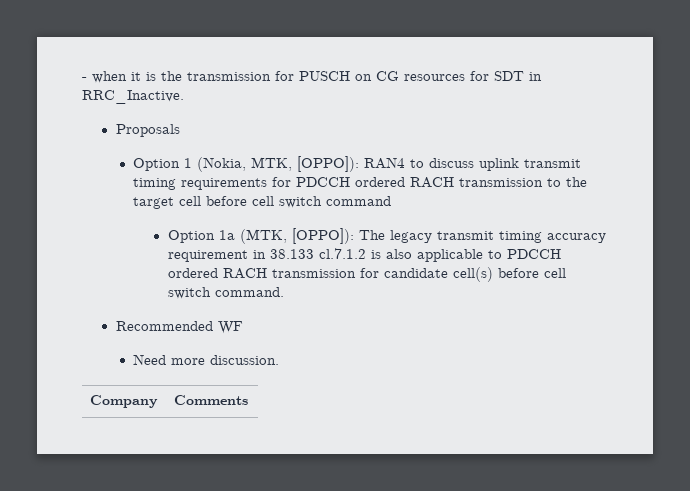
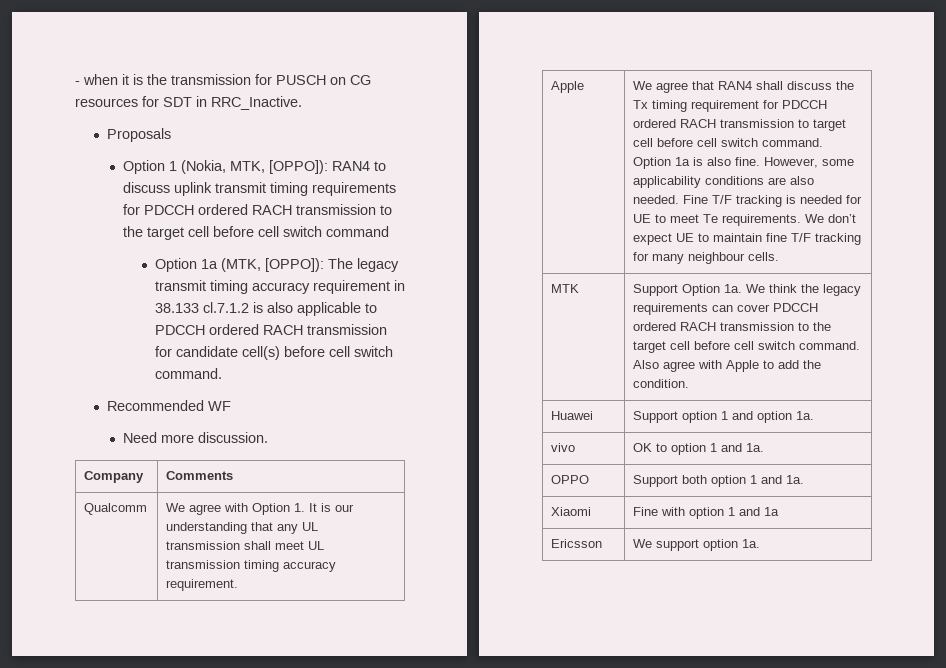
(249, 400) none -> [84,503,148,515] [166,503,355,515] [166,522,319,534] [166,541,325,550] [166,560,337,572] [166,579,239,591] [551,81,585,93] [633,81,855,93] [633,100,828,112] [633,119,847,131] [633,138,824,147] [633,157,855,169] [633,176,815,188] [633,195,863,207] [633,214,857,226] [633,233,862,245] [633,252,780,264] [551,284,580,293] [633,284,862,296] [633,303,819,315] [633,322,832,331] [633,341,861,353] [633,360,822,372] [633,379,690,388] [551,411,594,420] [633,411,815,423] [551,443,576,452] [633,443,765,455] [551,475,590,484] [633,475,805,487] [551,507,592,516] [633,507,780,519] [551,539,603,548] [633,539,761,551] // Qualcomm | We agree with Option 1. It is our understanding that any UL transmission shall meet UL transmission timing accuracy requirement. // Apple | We agree that RAN4 shall discuss the Tx timing requirement for PDCCH ordered RACH transmission to target cell before cell switch command. Option 1a is also fine. However, some applicability conditions are also needed. Fine T/F tracking is needed for UE to meet Te requirements. We don’t expect UE to maintain fine T/F tracking for many neighbour cells. // MTK | Support Option 1a. We think the legacy requirements can cover PDCCH ordered RACH transmission to the target cell before cell switch command. Also agree with Apple to add the condition. // Huawei | Support option 1 and option 1a. // vivo | OK to option 1 and 1a. // OPPO | Support both option 1 and 1a. // Xiaomi | Fine with option 1 and 1a // Ericsson | We support option 1a.

